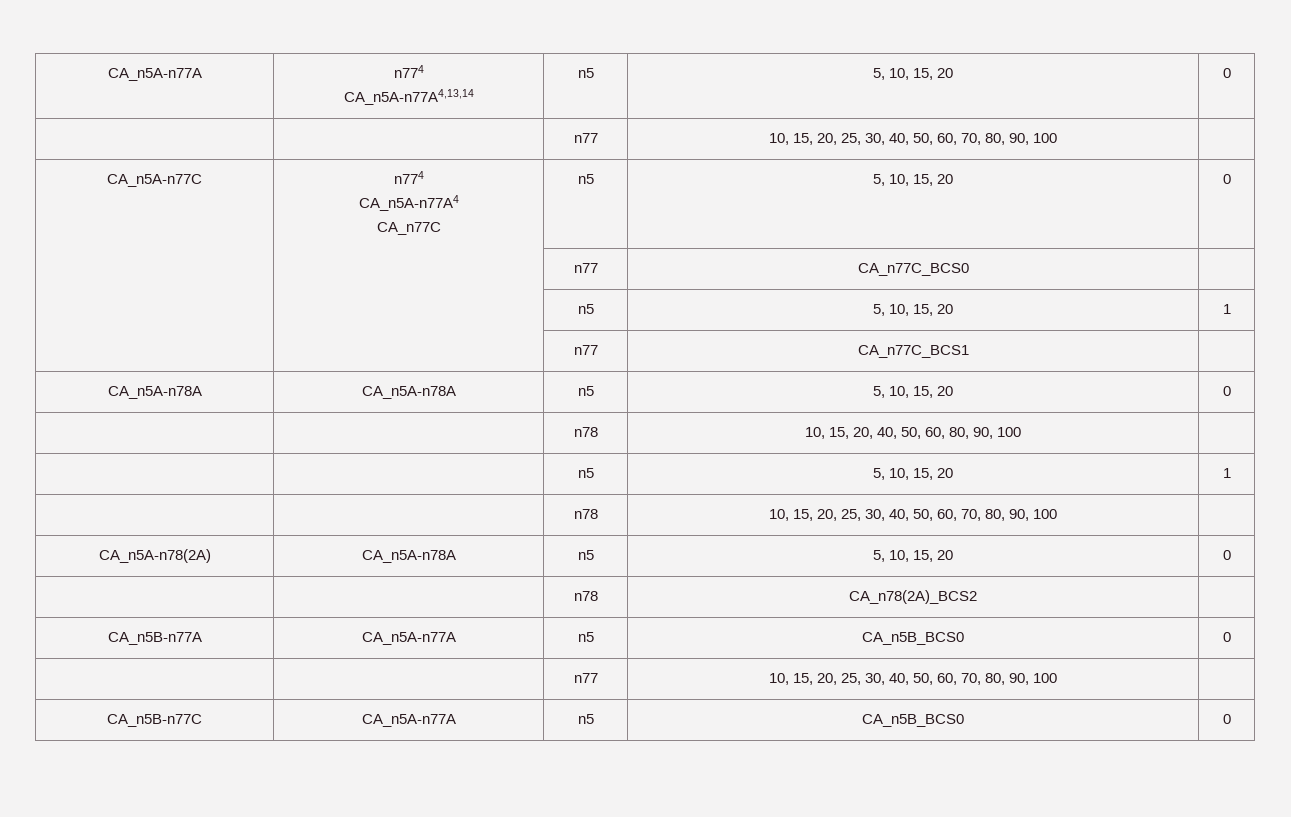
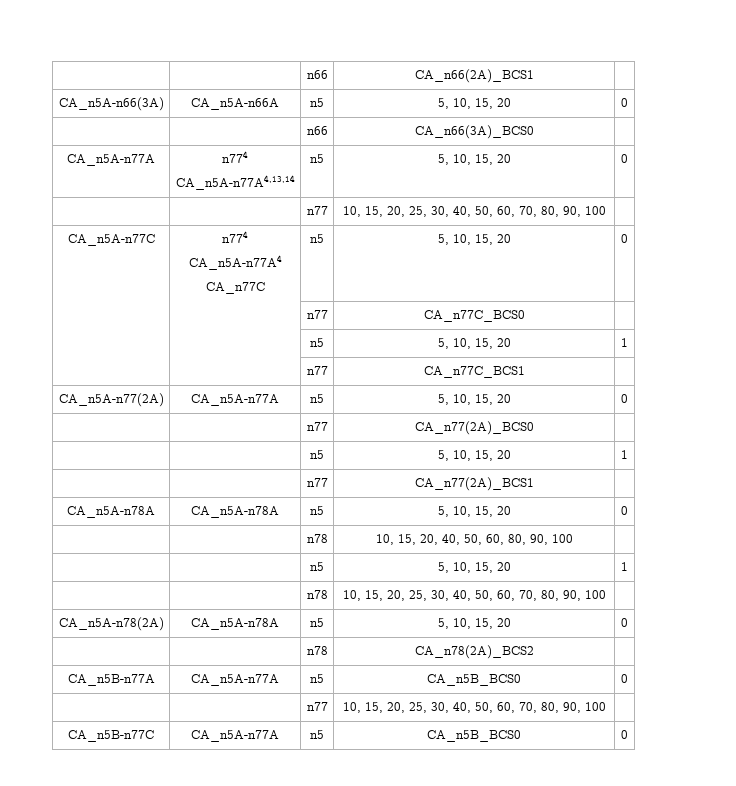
(107, 74) none -> [306,70,328,79] [414,69,534,83] [58,97,164,111] [191,98,279,110] [310,98,324,107] [437,98,511,109] [621,98,628,107] [306,126,328,135] [414,125,534,139] | | n66 | CA_n66(2A)_BCS1 | // CA_n5A-n66(3A) | CA_n5A-n66A | n5 | 5, 10, 15, 20 | 0 // | | n66 | CA_n66(3A)_BCS0 | //
(969, 351) none -> [58,393,164,407] [191,394,279,406] [310,394,324,403] [437,394,511,405] [621,394,628,403] [306,422,328,431] [414,421,534,435] [310,450,324,459] [437,450,511,461] [621,450,628,459] [306,478,328,487] [414,477,534,491] // CA_n5A-n77(2A) | CA_n5A-n77A | n5 | 5, 10, 15, 20 | 0 // | | n77 | CA_n77(2A)_BCS0 | // | | n5 | 5, 10, 15, 20 | 1 // | | n77 | CA_n77(2A)_BCS1 |

